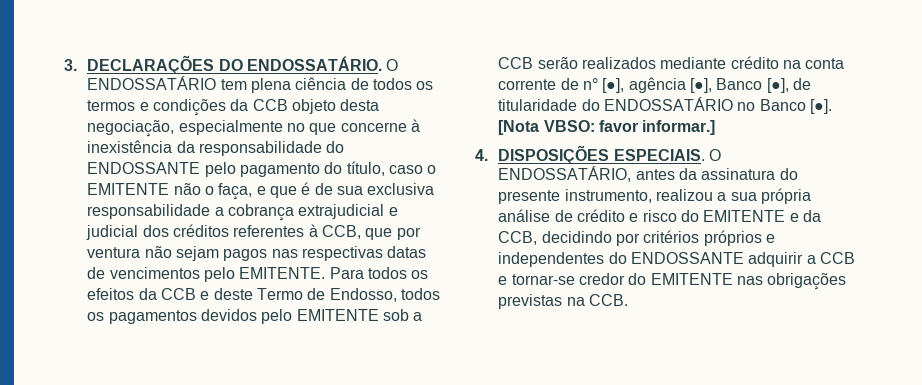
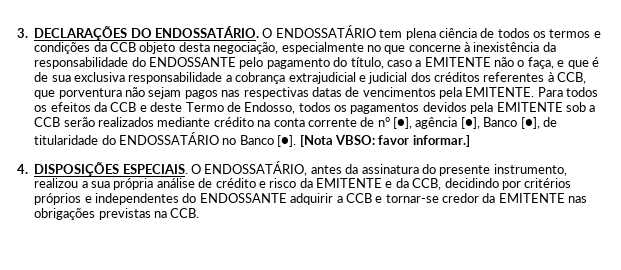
[427,165,437,174] o -> [415,60,422,67] a
[396,227,421,240] [87,247,141,258] por ventura -> [58,88,122,99] porventura
[204,267,236,282] pelo -> [439,87,462,99] pela
[261,309,293,324] pelo -> [470,102,494,114] pela
[680,210,699,222] do -> [299,178,313,188] da
[628,273,647,285] do -> [482,193,496,203] da

